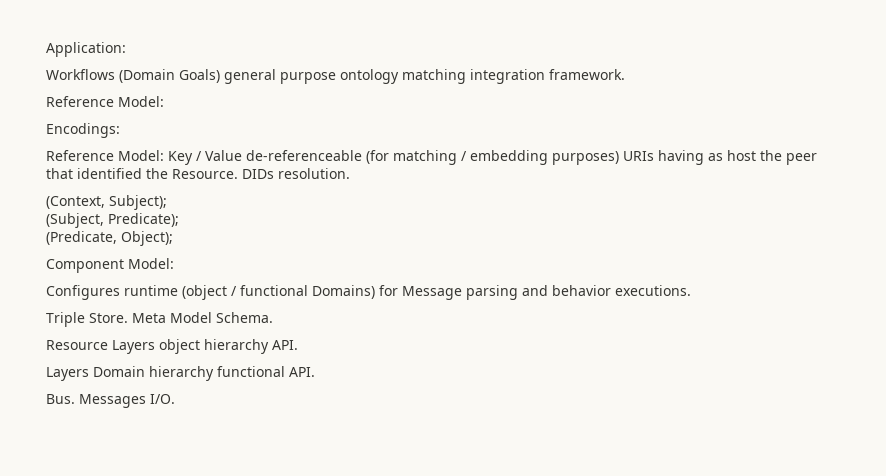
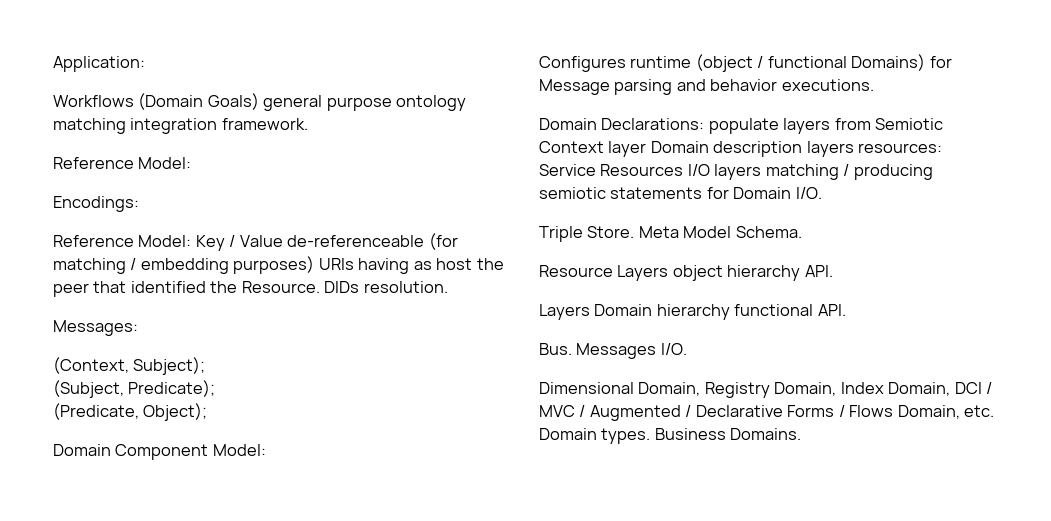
(350, 173) none -> [53,320,138,336] // Messages:
(173, 238) none -> [53,444,111,456] Domain
(691, 290) none -> [539,118,944,134] [539,141,943,157] [539,164,933,180] [539,187,822,199] // Domain Declarations: populate layers from Semiotic Context layer Domain description layers resources: Service Resources I/O layers matching / producing semiotic statements for Domain I/O.
(175, 399) none -> [539,382,993,398] [539,405,995,421] [539,428,802,444] // Dimensional Domain, Registry Domain, Index Domain, DCI / MVC / Augmented / Declarative Forms / Flows Domain, etc. Domain types. Business Domains.

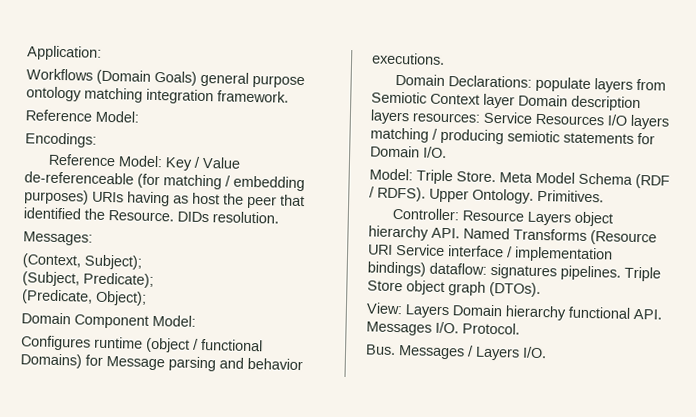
(822, 193) none -> [369,168,413,181] Model:
[735,226,802,238] Schema. // -> [578,172,670,189] [369,186,604,204] [392,207,461,221] Schema (RDF / RDFS). Upper Ontology. Primitives. // Controller:
(833, 271) // -> [463,227,657,246] [368,244,613,263] [367,261,661,282] [367,280,541,298] [366,302,403,315] Named Transforms (Resource URI Service interface / implementation bindings) dataflow: signatures pipelines. Triple Store object graph (DTOs). // View:
(846, 310) none -> [366,321,520,336] Messages I/O. Protocol.
[660,343,687,355] [539,382,993,398] [539,405,995,421] [539,428,802,444] I/O. // Dimensional Domain, Registry Domain, Index Domain, DCI / MVC / Augmented / Declarative Forms / Flows Domain, etc. Domain types. Business Domains. -> [467,345,547,361] / Layers I/O.

